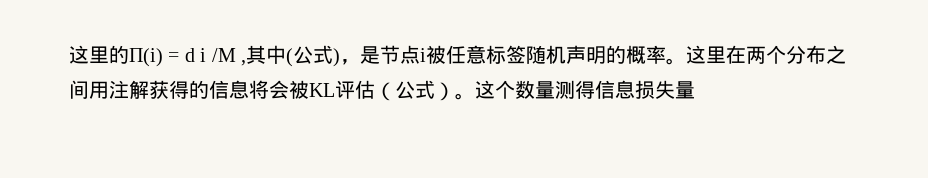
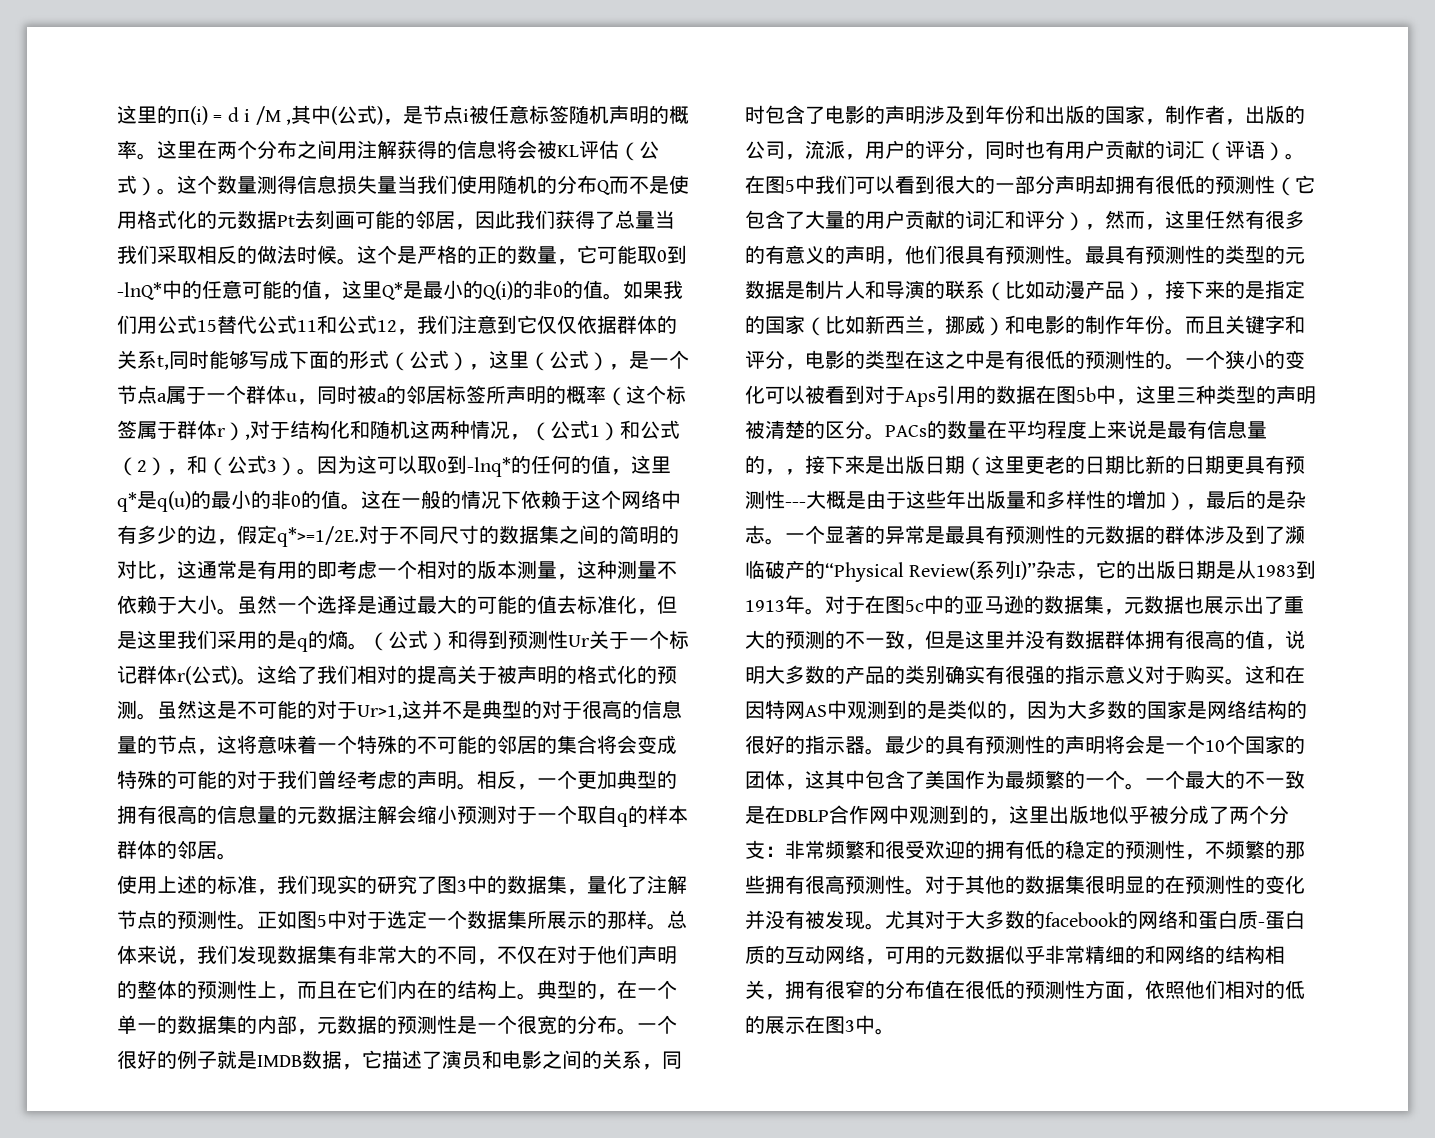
(695, 90) none -> [397,175,689,195] [117,210,675,230] [117,245,687,265] [117,280,683,300] [117,315,677,335] [117,350,689,371] [117,385,686,406] [117,420,680,441] [117,455,671,477] [117,490,681,512] [117,525,679,547] [117,560,677,580] [117,595,677,615] [117,630,689,652] [117,665,677,685] [117,700,682,720] [117,735,677,755] [117,770,677,790] [117,805,688,827] [117,840,237,860] [117,875,687,895] [117,910,687,930] [117,945,677,965] [117,980,677,1000] [117,1015,677,1035] [117,1050,682,1070] [745,105,1305,125] [745,140,1305,161] [745,175,1315,196] [745,210,1305,231] [745,245,1305,265] [745,280,1305,301] [745,315,1305,336] [745,350,1305,370] [745,385,1316,407] [745,420,1267,440] [745,455,1305,476] [745,490,1306,511] [745,525,1305,545] [745,560,1317,582] [745,595,1304,615] [745,630,1305,650] [745,665,1305,685] [745,700,1307,720] [745,735,1305,755] [745,770,1305,790] [745,805,1289,825] [745,840,1305,860] [745,875,1305,895] [745,910,1305,930] [745,945,1285,965] [745,980,1305,1000] [745,1015,895,1035] 当我们使用随机的分布Q而不是使用格式化的元数据Pt去刻画可能的邻居，因此我们获得了总量当我们采取相反的做法时候。这个是严格的正的数量，它可能取0到-lnQ*中的任意可能的值，这里Q*是最小的Q(i)的非0的值。如果我们用公式15替代公式11和公式12，我们注意到它仅仅依据群体的关系t,同时能够写成下面的形式（公式），这里（公式），是一个节点a属于一个群体u，同时被a的邻居标签所声明的概率（这个标签属于群体r）,对于结构化和随机这两种情况，（公式1）和公式（2），和（公式3）。因为这可以取0到-lnq*的任何的值，这里q*是q(u)的最小的非0的值。这在一般的情况下依赖于这个网络中有多少的边，假定q*>=1/2E.对于不同尺寸的数据集之间的简明的对比，这通常是有用的即考虑一个相对的版本测量，这种测量不依赖于大小。虽然一个选择是通过最大的可能的值去标准化，但是这里我们采用的是q的熵。（公式）和得到预测性Ur关于一个标记群体r(公式)。这给了我们相对的提高关于被声明的格式化的预测。虽然这是不可能的对于Ur>1,这并不是典型的对于很高的信息量的节点，这将意味着一个特殊的不可能的邻居的集合将会变成特殊的可能的对于我们曾经考虑的声明。相反，一个更加典型的拥有很高的信息量的元数据注解会缩小预测对于一个取自q的样本群体的邻居。 // 使用上述的标准，我们现实的研究了图3中的数据集，量化了注解节点的预测性。正如图5中对于选定一个数据集所展示的那样。总体来说，我们发现数据集有非常大的不同，不仅在对于他们声明的整体的预测性上，而且在它们内在的结构上。典型的，在一个单一的数据集的内部，元数据的预测性是一个很宽的分布。一个很好的例子就是IMDB数据，它描述了演员和电影之间的关系，同时包含了电影的声明涉及到年份和出版的国家，制作者，出版的公司，流派，用户的评分，同时也有用户贡献的词汇（评语）。在图5中我们可以看到很大的一部分声明却拥有很低的预测性（它包含了大量的用户贡献的词汇和评分），然而，这里任然有很多的有意义的声明，他们很具有预测性。最具有预测性的类型的元数据是制片人和导演的联系（比如动漫产品），接下来的是指定的国家（比如新西兰，挪威）和电影的制作年份。而且关键字和评分，电影的类型在这之中是有很低的预测性的。一个狭小的变化可以被看到对于Aps引用的数据在图5b中，这里三种类型的声明被清楚的区分。PACs的数量在平均程度上来说是最有信息量的，，接下来是出版日期（这里更老的日期比新的日期更具有预测性---大概是由于这些年出版量和多样性的增加），最后的是杂志。一个显著的异常是最具有预测性的元数据的群体涉及到了濒临破产的“Physical Review(系列I)”杂志，它的出版日期是从1983到1913年。对于在图5c中的亚马逊的数据集，元数据也展示出了重大的预测的不一致，但是这里并没有数据群体拥有很高的值，说明大多数的产品的类别确实有很强的指示意义对于购买。这和在因特网AS中观测到的是类似的，因为大多数的国家是网络结构的很好的指示器。最少的具有预测性的声明将会是一个10个国家的团体，这其中包含了美国作为最频繁的一个。一个最大的不一致是在DBLP合作网中观测到的，这里出版地似乎被分成了两个分支：非常频繁和很受欢迎的拥有低的稳定的预测性，不频繁的那些拥有很高预测性。对于其他的数据集很明显的在预测性的变化并没有被发现。尤其对于大多数的facebook的网络和蛋白质-蛋白质的互动网络，可用的元数据似乎非常精细的和网络的结构相关，拥有很窄的分布值在很低的预测性方面，依照他们相对的低的展示在图3中。

